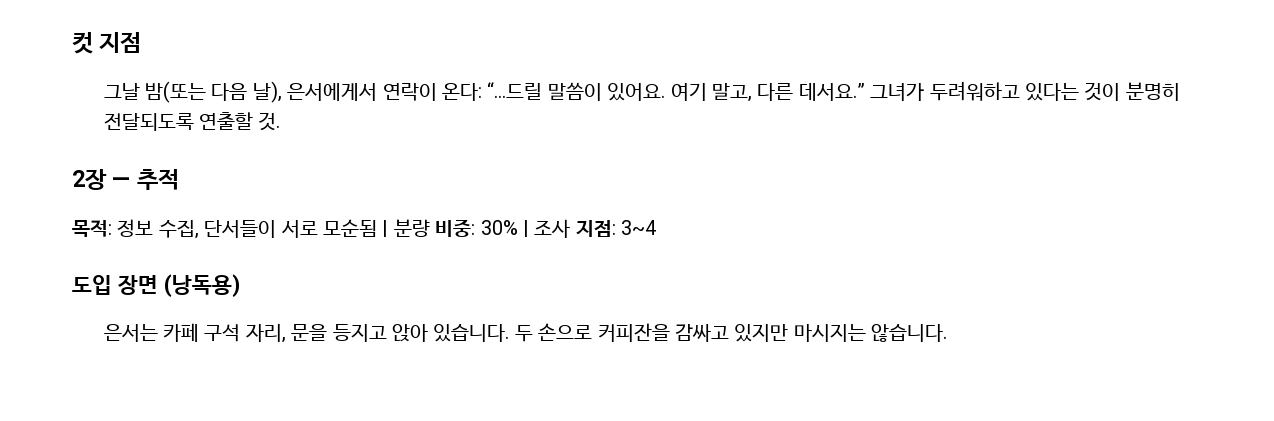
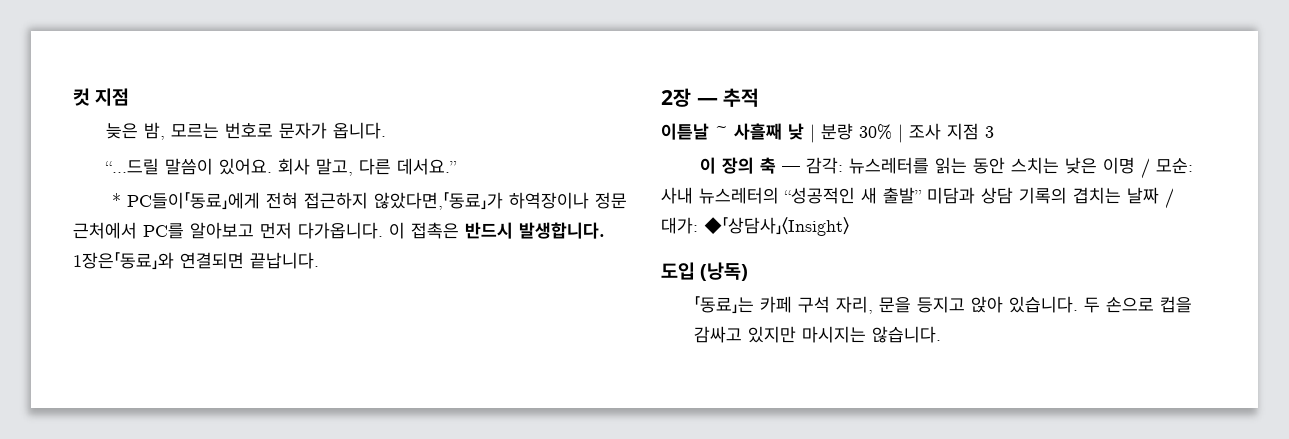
[103,81,482,103] 그날 밤(또는 다음 날), 은서에게서 연락이 온다: -> [105,122,386,140] 늦은 밤, 모르는 번호로 문자가 옵니다. //
[670,83,707,101] 여기 -> [277,158,310,175] 회사
[870,81,1180,101] [103,112,281,131] [72,169,179,190] [72,219,377,239] 그녀가 두려워하고 있다는 것이 분명히 전달되도록 연출할 것. // 2장 — 추적 // 목적: 정보 수집, 단서들이 서로 모순됨 -> [112,192,628,210] [73,222,605,239] [73,252,319,270] [661,88,760,107] [661,123,804,140] // * PC들이「동료」에게 전혀 접근하지 않았다면,「동료」가 하역장이나 정문 근처에서 PC를 알아보고 먼저 다가옵니다. 이 접촉은 반드시 발생합니다. 1장은「동료」와 연결되면 끝납니다. // 2장 — 추적 // 이튿날 ~ 사흘째 낮
[435,219,476,237] 비중: -> (853, 131) none
[575,220,657,237] [72,274,240,297] [103,324,158,342] 지점: 3~4 // 도입 장면 (낭독용) // 은서는 -> [947,123,994,140] [700,157,1194,179] [661,187,1174,209] [661,217,849,236] [661,262,749,281] [693,296,754,314] 지점 3 // 이 장의 축 — 감각: 뉴스레터를 읽는 동안 스치는 낮은 이명 / 모순: 사내 뉴스레터의 “성공적인 새 출발” 미담과 상담 기록의 겹치는 날짜 / 대가: ◆「상담사」〈Insight〉 // 도입 (낭독) // 「동료」는
[597,323,670,342] 커피잔을 -> [1159,296,1192,313] 컵을

